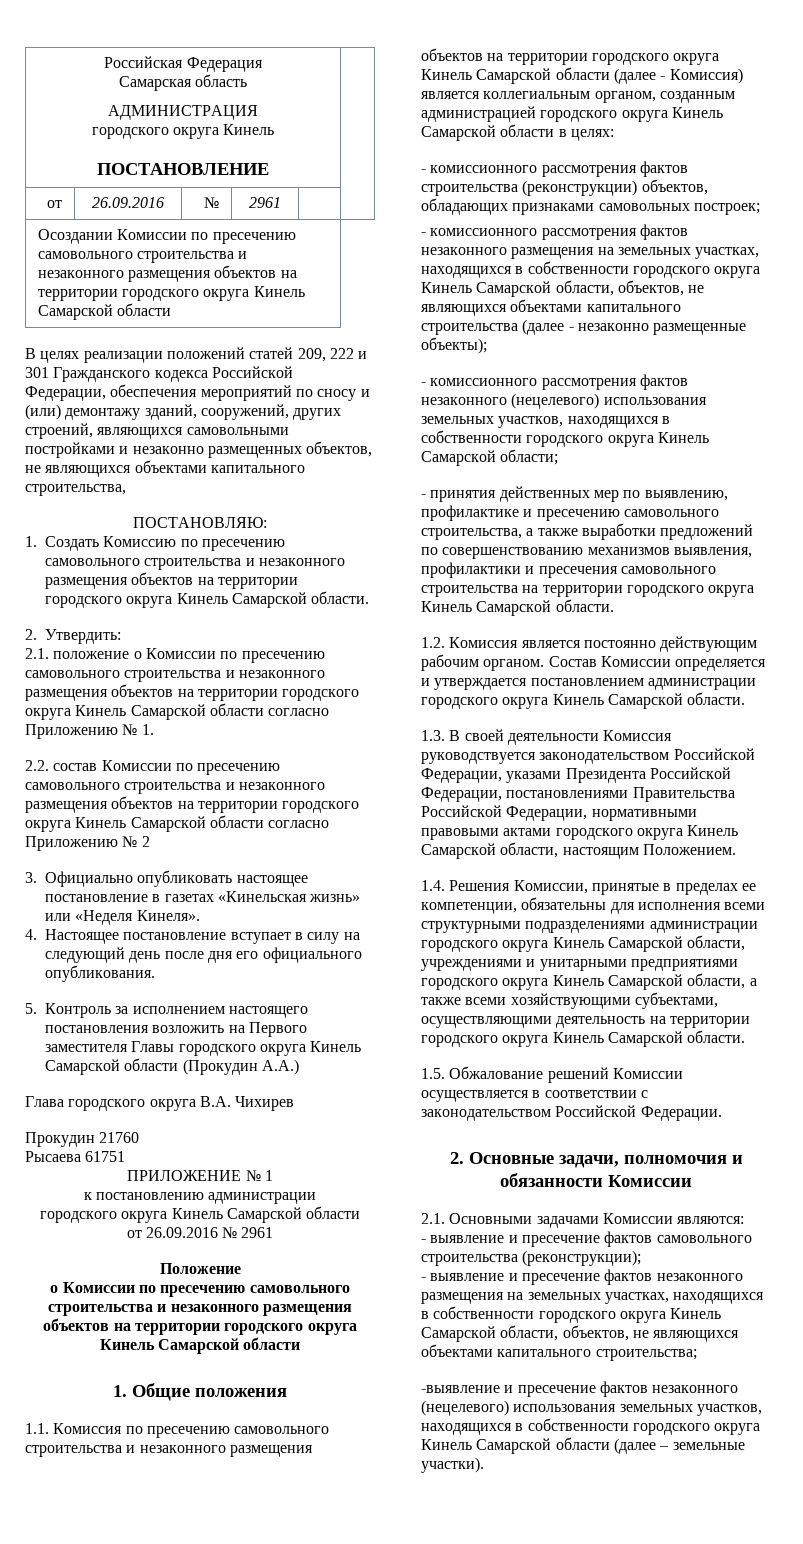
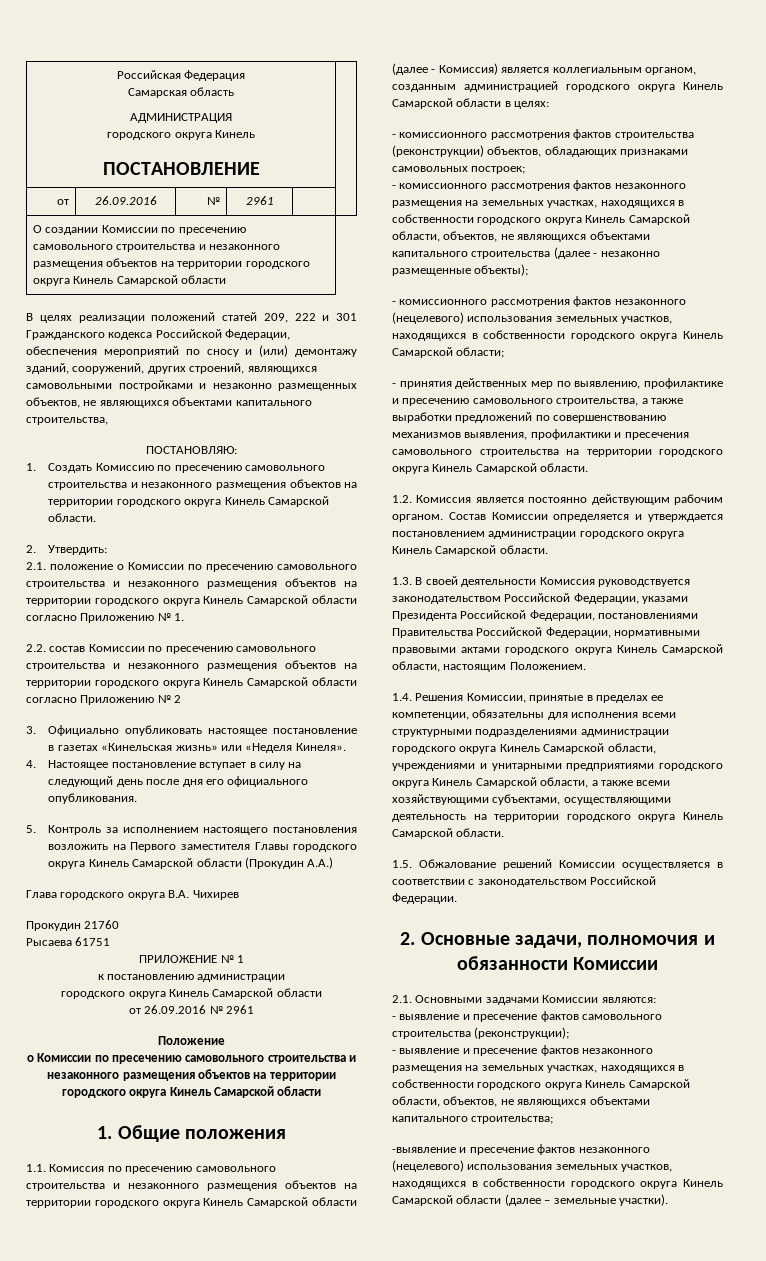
[37,229,113,244] Осоздании -> [33,225,99,235] О создании

